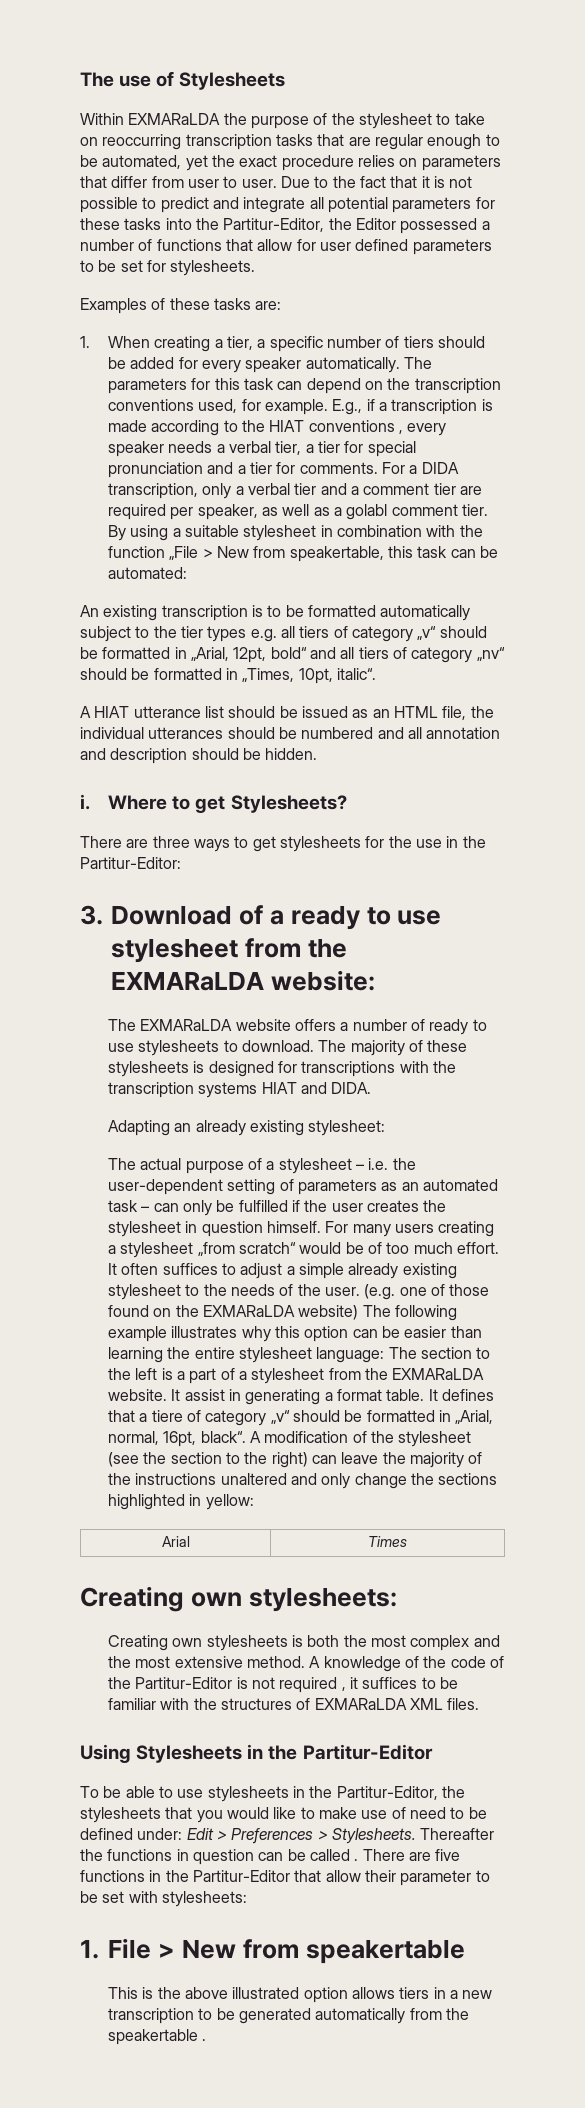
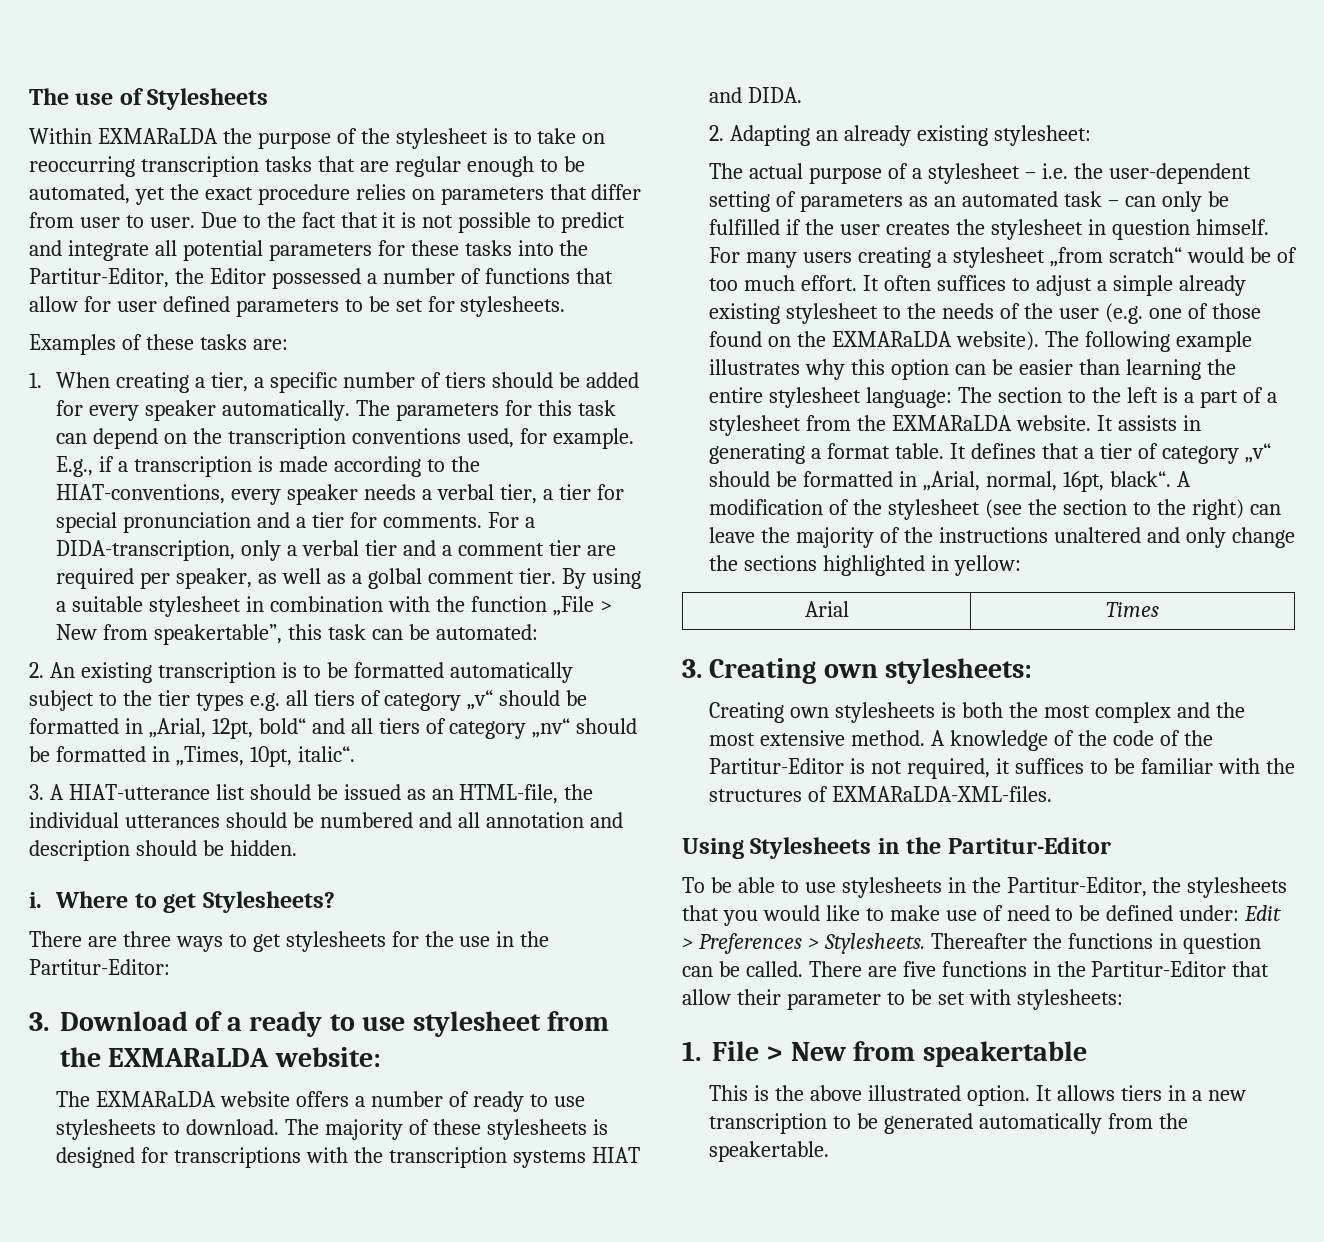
(432, 121) none -> [492,128,508,144] is
[269,420,404,434] HIAT conventions , -> [56,484,226,504] HIAT-conventions,
[421,462,459,474] [108,483,199,499] DIDA transcription, -> [56,540,236,561] DIDA-transcription,
[346,504,388,520] golabl -> [367,568,422,589] golbal
[289,546,384,562] speakertable, -> [154,624,283,645] speakertable”,
(188, 573) none -> [29,662,44,678] 2.
[80,706,201,718] A HIAT utterance -> [29,784,210,800] 3. A HIAT-utterance
[393,706,467,720] HTML file, -> [459,784,559,804] HTML-file,
(372, 1088) none -> [709,125,725,141] 2.
[325,1287,361,1296] user. -> [1058,308,1099,319] user
[298,1305,359,1320] website) -> [956,331,1040,351] website).
[184,1389,225,1401] assist -> [1117,415,1177,431] assists
[151,1410,183,1422] tiere -> [1099,443,1132,459] tier
(407, 1541) none -> [682,659,702,678] 3.
[279,1677,346,1693] required , -> [907,758,991,779] required,
[314,1698,480,1710] EXMARaLDA XML files. -> [832,786,1053,802] EXMARaLDA-XML-files.
[309,1849,359,1861] called . -> [745,961,803,977] called.
[303,1987,348,2003] option -> [967,1085,1052,1106] option. It
[108,2029,207,2045] speakertable . -> [709,1141,830,1162] speakertable.

